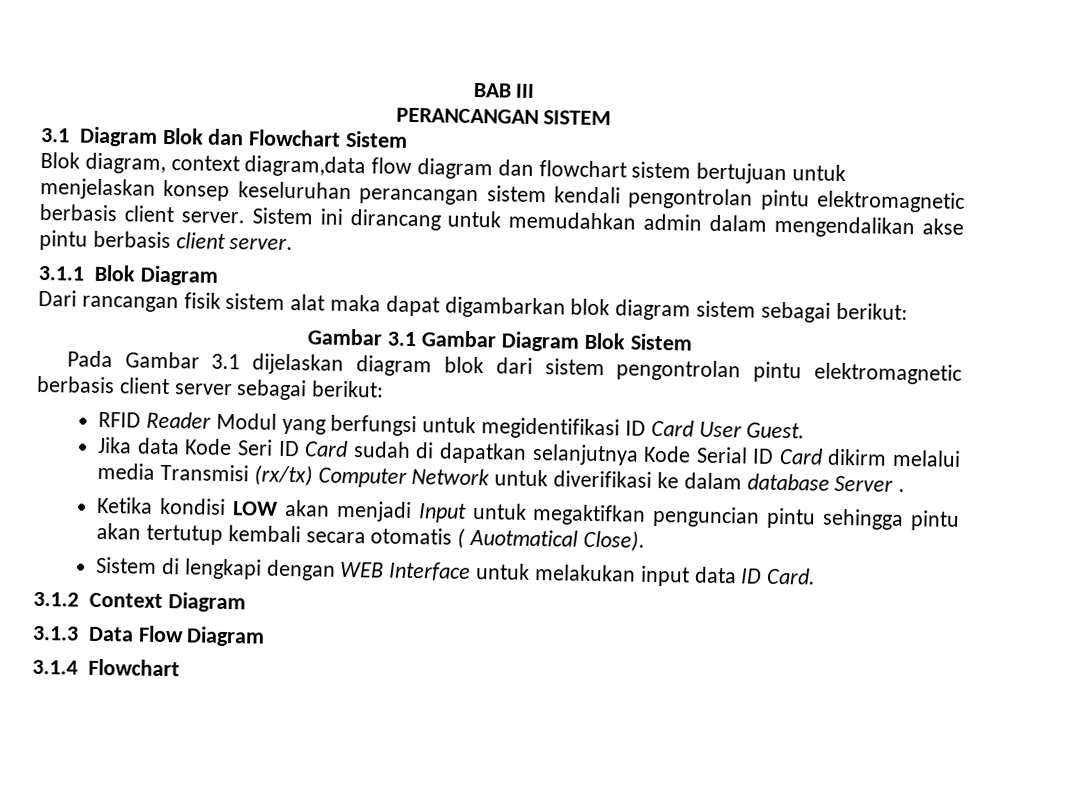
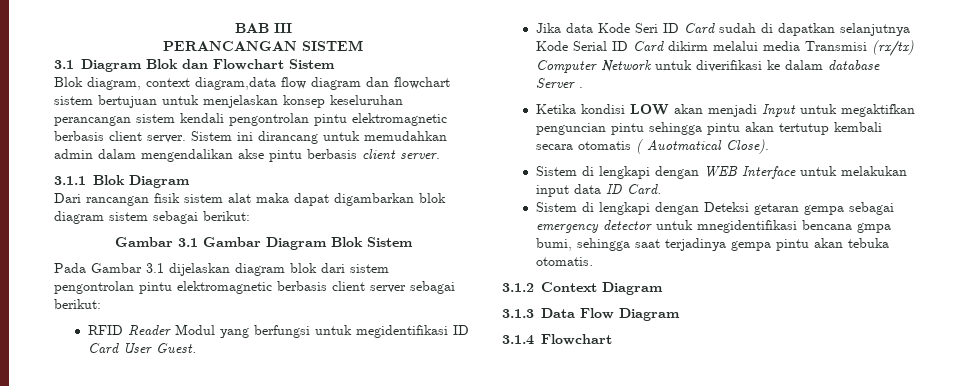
(817, 576) none -> [535,202,894,215] [535,220,891,233] [535,238,889,251] [535,257,593,266] // Sistem di lengkapi dengan Deteksi getaran gempa sebagai emergency detector untuk mnegidentifikasi bencana gmpa bumi, sehingga saat terjadinya gempa pintu akan tebuka otomatis.

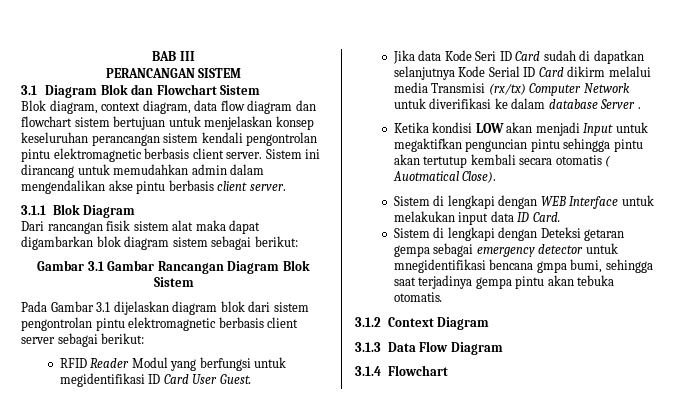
[195,77,276,90] diagram,data -> [142,100,218,114] diagram, data
(261, 242) none -> [157,261,224,274] Rancangan

